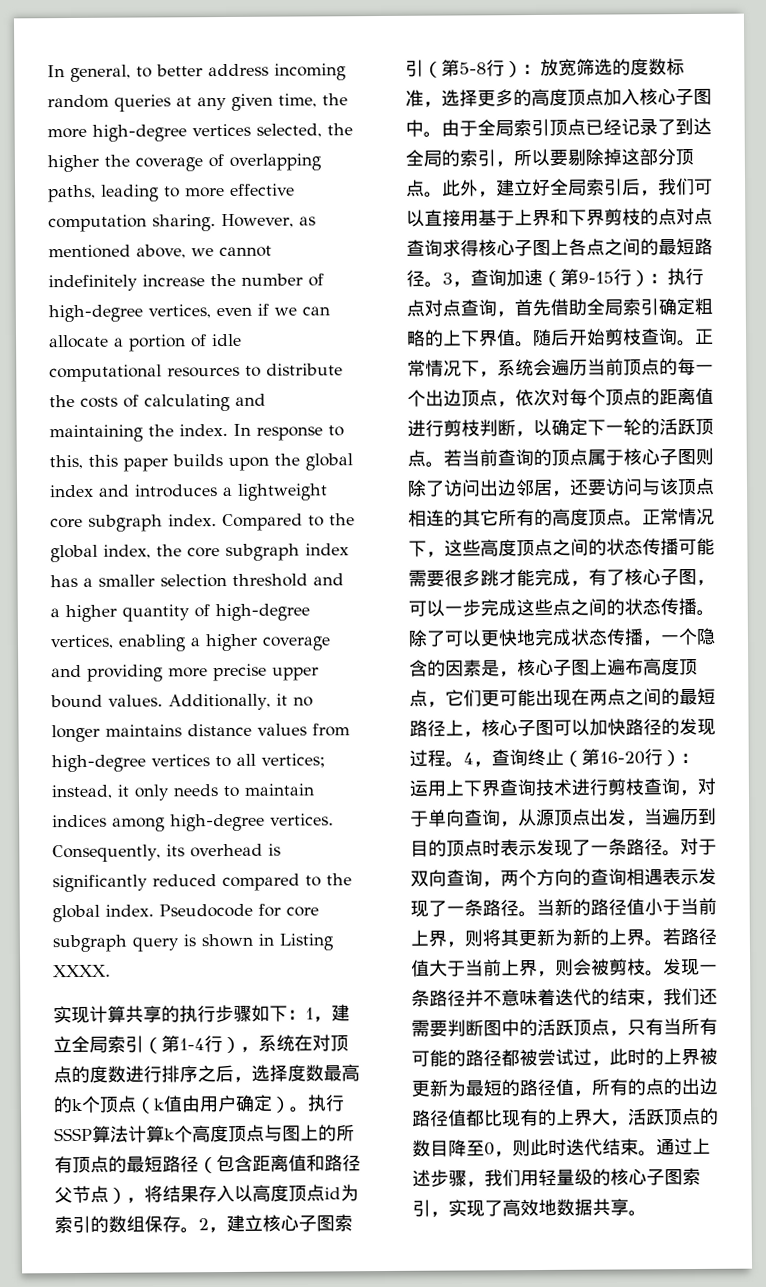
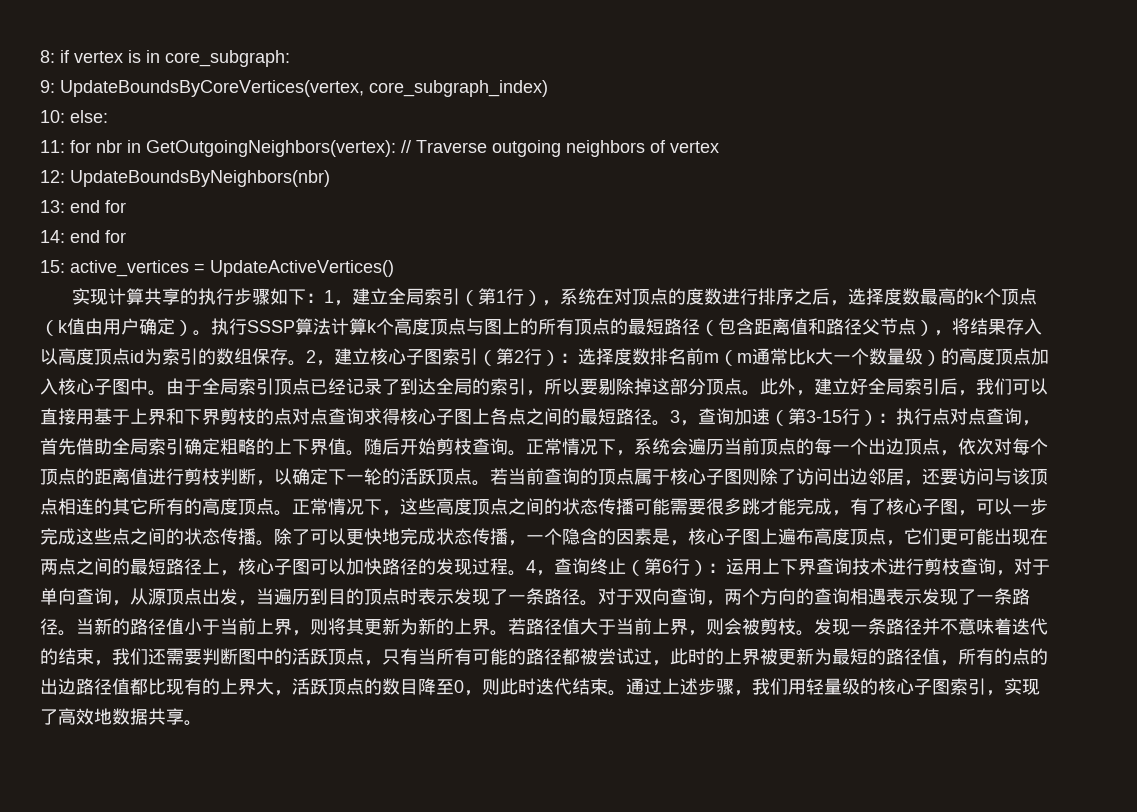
[47,63,346,83] [47,93,348,112] [47,123,353,142] [47,153,321,173] [48,183,295,203] [48,213,316,233] [48,244,272,259] [48,273,324,292] [48,303,330,323] [49,333,242,352] [49,363,343,383] [49,393,266,412] [49,423,344,443] [49,453,353,472] [49,483,328,501] [50,513,355,532] [50,543,349,563] [50,573,344,588] [50,603,310,623] [50,633,331,652] [51,663,319,682] [50,693,313,711] [51,723,350,743] [51,753,325,773] [51,783,314,801] [52,813,334,832] [52,843,281,863] [52,873,352,893] [52,903,319,923] [52,933,333,953] [53,964,111,978] In general, to better address incoming random queries at any given time, the more high-degree vertices selected, the higher the coverage of overlapping paths, leading to more effective computation sharing. However, as mentioned above, we cannot indefinitely increase the number of high-degree vertices, even if we can allocate a portion of idle computational resources to distribute the costs of calculating and maintaining the index. In response to this, this paper builds upon the global index and introduces a lightweight core subgraph index. Compared to the global index, the core subgraph index has a smaller selection threshold and a higher quantity of high-degree vertices, enabling a higher coverage and providing more precise upper bound values. Additionally, it no longer maintains distance values from high-degree vertices to all vertices; instead, it only needs to maintain indices among high-degree vertices. Consequently, its overhead is significantly reduced compared to the global index. Pseudocode for core subgraph query is shown in Listing XXXX. -> [40,50,290,67] [40,80,548,97] [40,110,108,123] [40,140,719,157] [40,170,330,187] [40,200,126,213] [40,230,126,243] [40,260,394,277] 8: if vertex is in core_subgraph: // 9: UpdateBoundsByCoreVertices(vertex, core_subgraph_index) // 10: else: // 11: for nbr in GetOutgoingNeighbors(vertex): // Traverse outgoing neighbors of vertex // 12: UpdateBoundsByNeighbors(nbr) // 13: end for // 14: end for // 15: active_vertices = UpdateActiveVertices()
[179,1038,205,1051] 1-4 -> [496,290,507,303] 1
[459,58,685,78] [405,89,514,108] 5-8行）：放宽筛选的度数标准，选择更多 -> [514,348,941,366] 2行）：选择度数排名前m（m通常比k大一个数量级）
[578,271,614,284] 9-15 -> [806,410,842,423] 3-15
[599,751,645,765] 16-20 -> [662,560,672,573] 6

